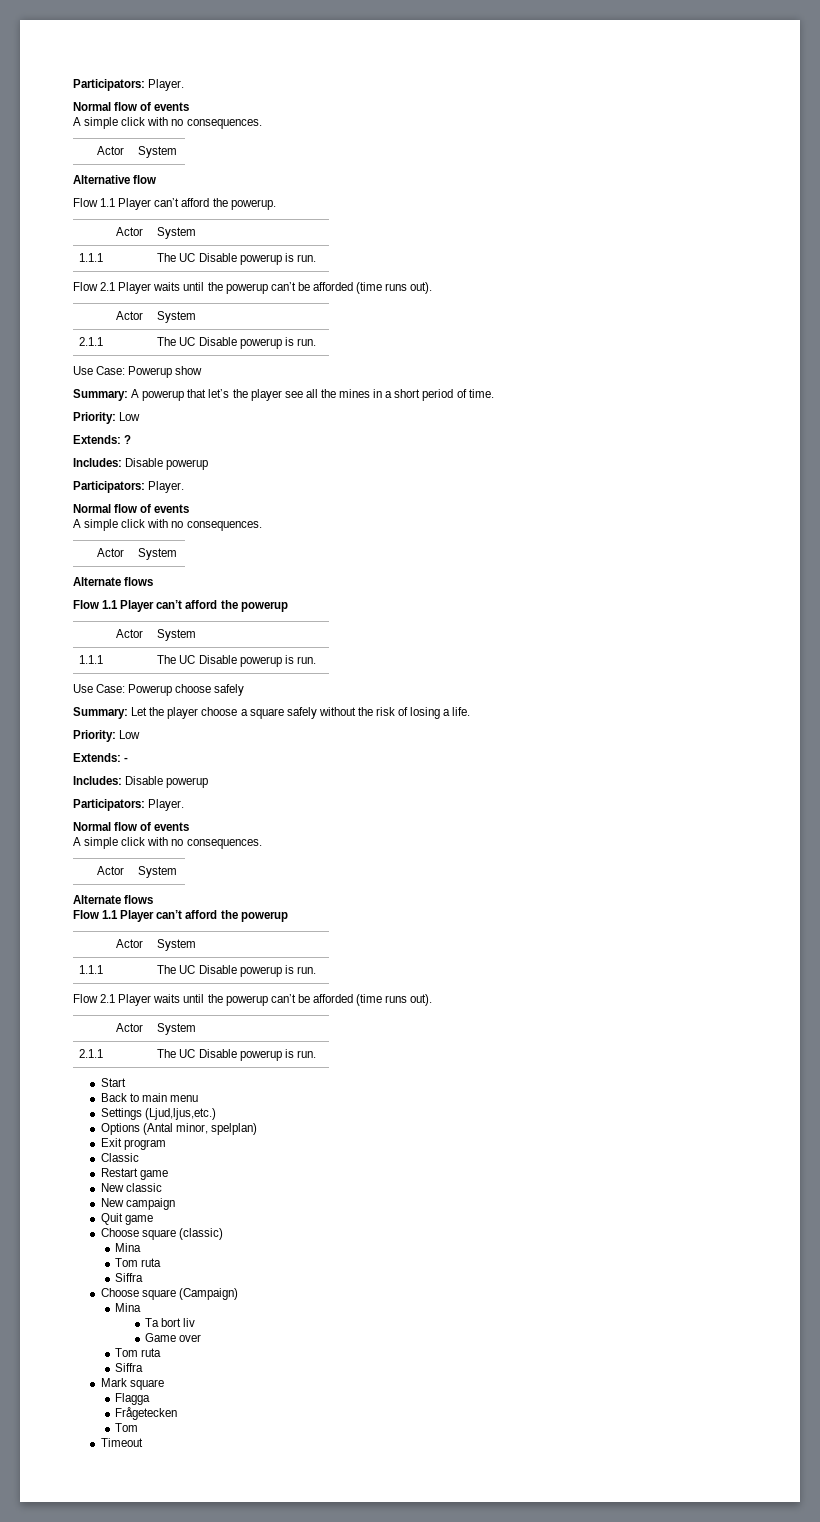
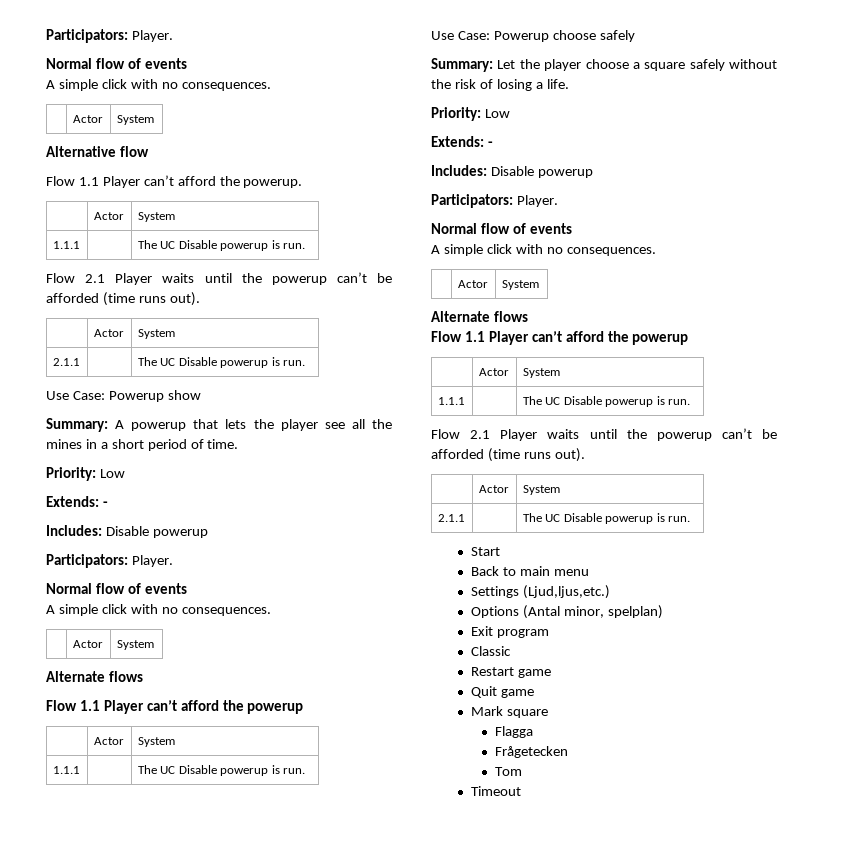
[208,389,230,398] let’s -> [225,419,247,429] lets
[124,435,132,444] ? -> [102,501,108,507] -
[100,1183,162,1192] [100,1198,175,1210] [100,1213,153,1225] [100,1228,223,1240] [115,1243,142,1252] [115,1258,162,1267] [115,1273,144,1282] [100,1288,238,1300] [115,1303,142,1312] [145,1318,196,1327] [145,1333,202,1342] [115,1348,162,1357] [115,1363,144,1372] New classic // New campaign // Quit game // Choose square (classic) // Mina // Tom ruta // Siffra // Choose square (Campaign) // Mina // Ta bort liv // Game over // Tom ruta // Siffra -> [471,686,535,698] Quit game

